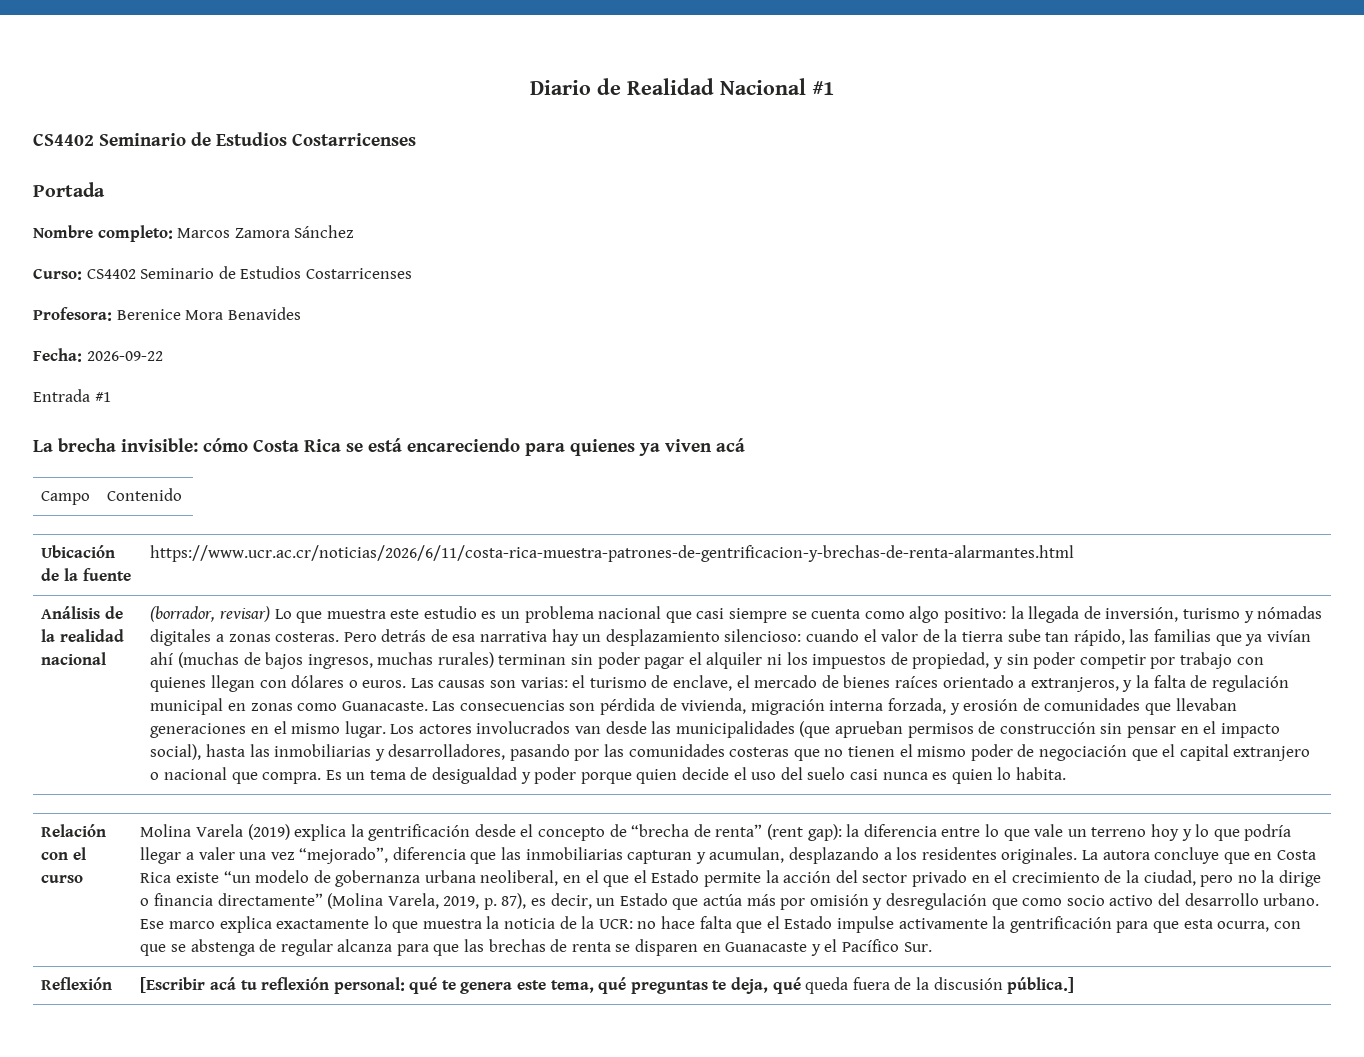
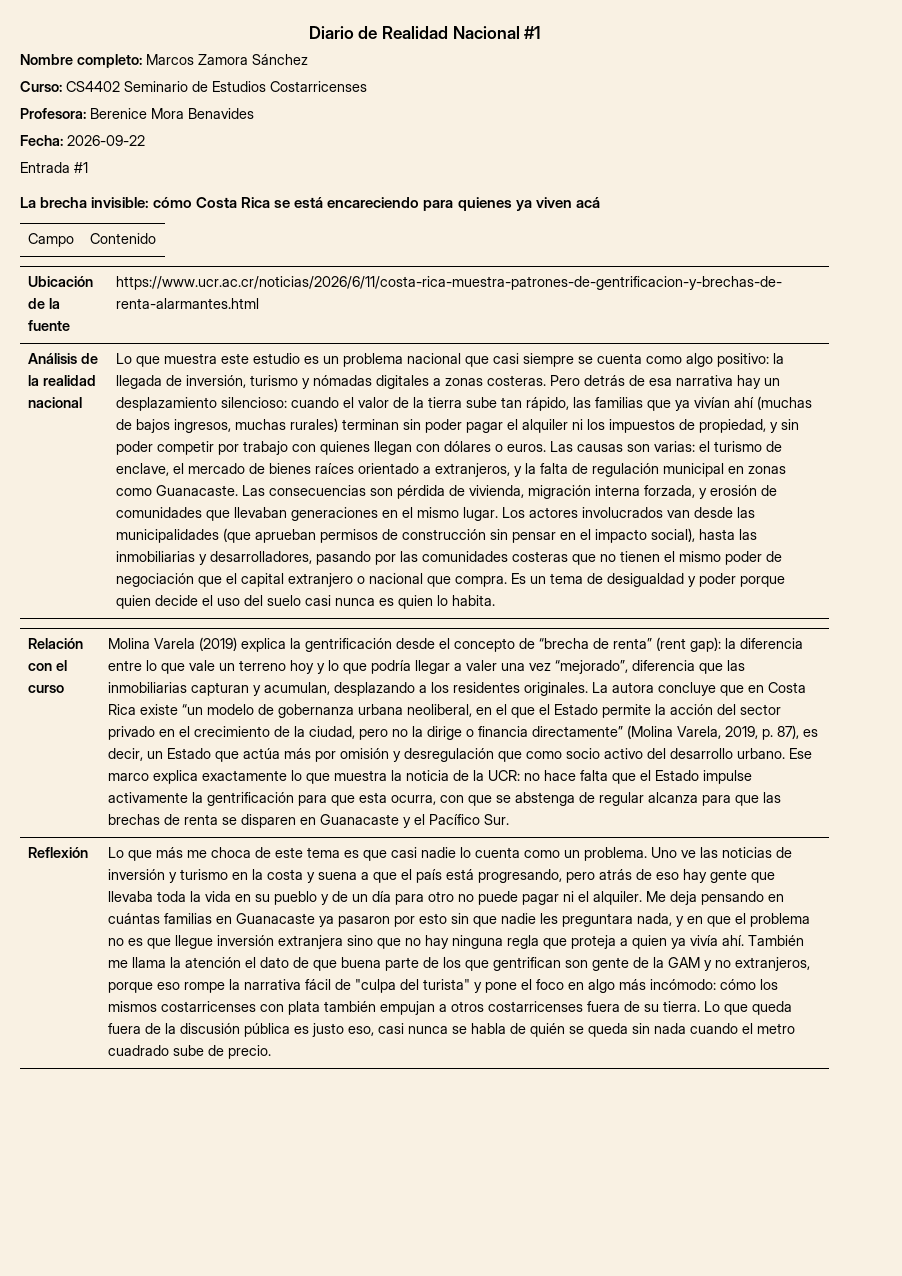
[33,132,416,146] [33,182,105,197] // CS4402 Seminario de Estudios Costarricenses // Portada -> (541, 32) none
[150,606,270,622] (borrador, revisar) -> (82, 402) none
[140,977,801,994] [Escribir acá tu reflexión personal: qué te genera este tema, qué preguntas te deja, qué -> [107,847,792,861] [107,869,775,883] [107,891,784,905] [107,913,810,927] [107,935,804,949] [107,957,810,971] [107,979,778,993] [107,1001,748,1015] Lo que más me choca de este tema es que casi nadie lo cuenta como un problema. Uno ve las noticias de inversión y turismo en la costa y suena a que el país está progresando, pero atrás de eso hay gente que llevaba toda la vida en su pueblo y de un día para otro no puede pagar ni el alquiler. Me deja pensando en cuántas familias en Guanacaste ya pasaron por esto sin que nadie les preguntara nada, y en que el problema no es que llegue inversión extranjera sino que no hay ninguna regla que proteja a quien ya vivía ahí. También me llama la atención el dato de que buena parte de los que gentrifican son gente de la GAM y no extranjeros, porque eso rompe la narrativa fácil de "culpa del turista" y pone el foco en algo más incómodo: cómo los mismos costarricenses con plata también empujan a otros costarricenses fuera de su tierra. Lo que
[1007,977,1075,994] pública.] -> [243,1023,795,1037] [107,1045,271,1059] pública es justo eso, casi nunca se habla de quién se queda sin nada cuando el metro cuadrado sube de precio.

